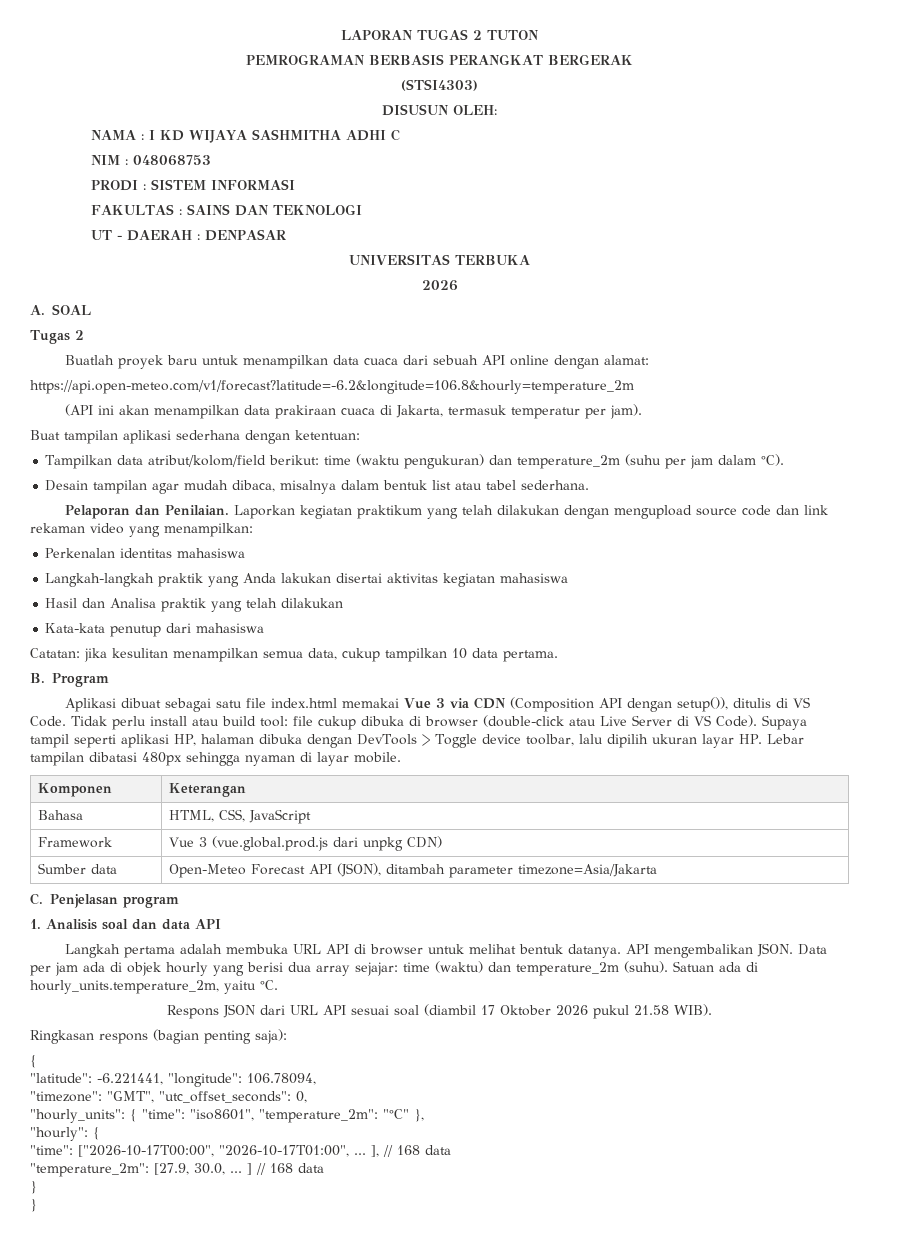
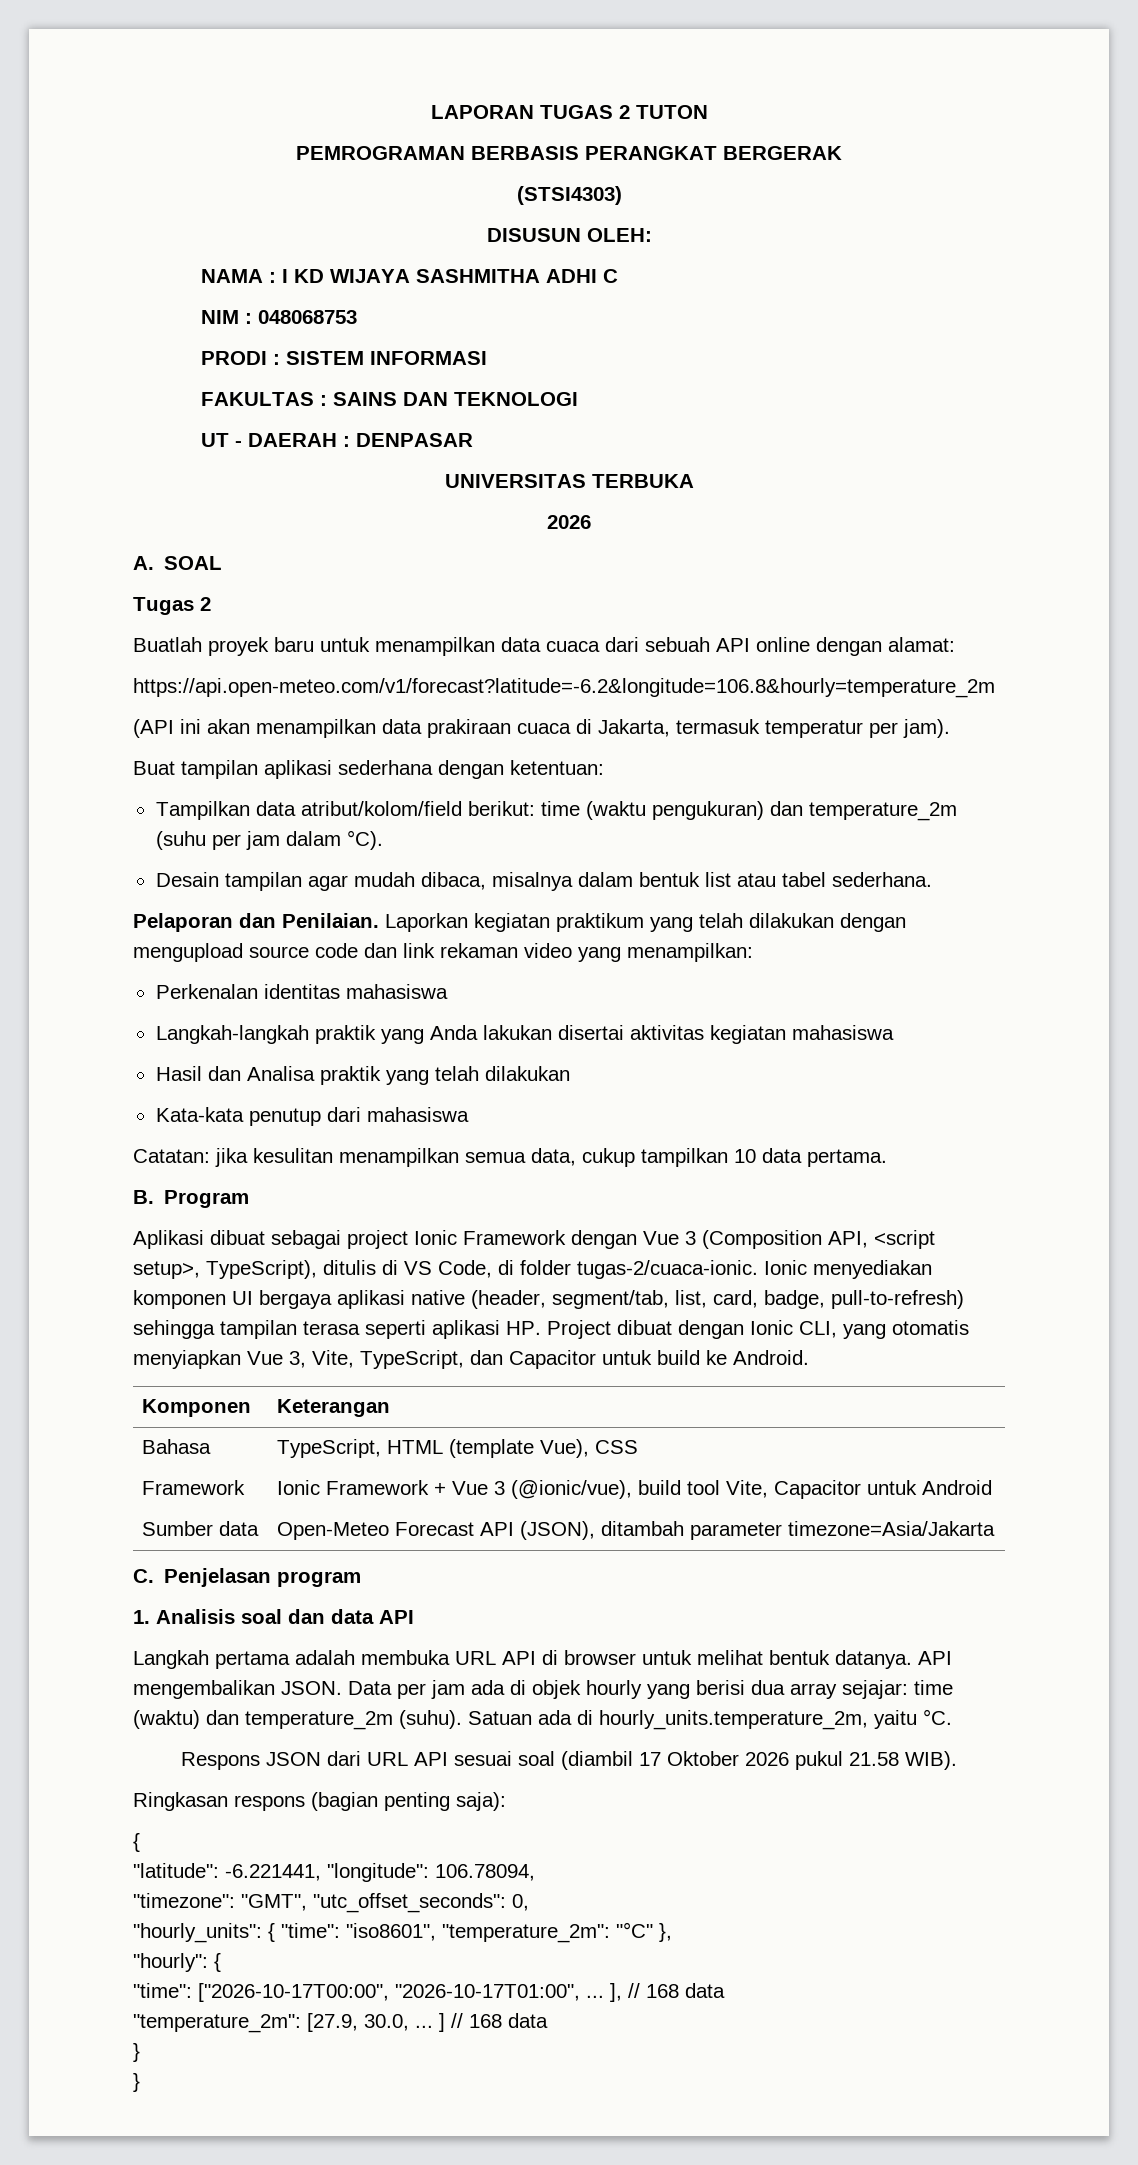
[215,697,810,712] [30,715,807,730] [30,734,804,748] [30,752,401,766] [38,783,113,797] [169,783,247,797] [38,810,84,820] [169,809,312,824] [38,837,113,848] [169,836,443,851] satu file index.html memakai Vue 3 via CDN (Composition API dengan setup()), ditulis di VS Code. Tidak perlu install atau build tool: file cukup dibuka di browser (double-click atau Live Server di VS Code). Supaya tampil seperti aplikasi HP, halaman dibuka dengan DevTools > Toggle device toolbar, lalu dipilih ukuran layar HP. Lebar tampilan dibatasi 480px sehingga nyaman di layar mobile. // Komponen | Keterangan // Bahasa | HTML, CSS, JavaScript // Framework | Vue 3 (vue.global.prod.js dari unpkg CDN) -> [347,1230,935,1249] [133,1260,932,1279] [133,1290,964,1309] [133,1320,969,1339] [133,1350,809,1369] [141,1399,251,1417] [276,1399,390,1417] [141,1439,211,1454] [276,1439,638,1458] [141,1480,245,1495] [276,1480,992,1499] project Ionic Framework dengan Vue 3 (Composition API, <script setup>, TypeScript), ditulis di VS Code, di folder tugas-2/cuaca-ionic. Ionic menyediakan komponen UI bergaya aplikasi native (header, segment/tab, list, card, badge, pull-to-refresh) sehingga tampilan terasa seperti aplikasi HP. Project dibuat dengan Ionic CLI, yang otomatis menyiapkan Vue 3, Vite, TypeScript, dan Capacitor untuk build ke Android. // Komponen | Keterangan // Bahasa | TypeScript, HTML (template Vue), CSS // Framework | Ionic Framework + Vue 3 (@ionic/vue), build tool Vite, Capacitor untuk Android

